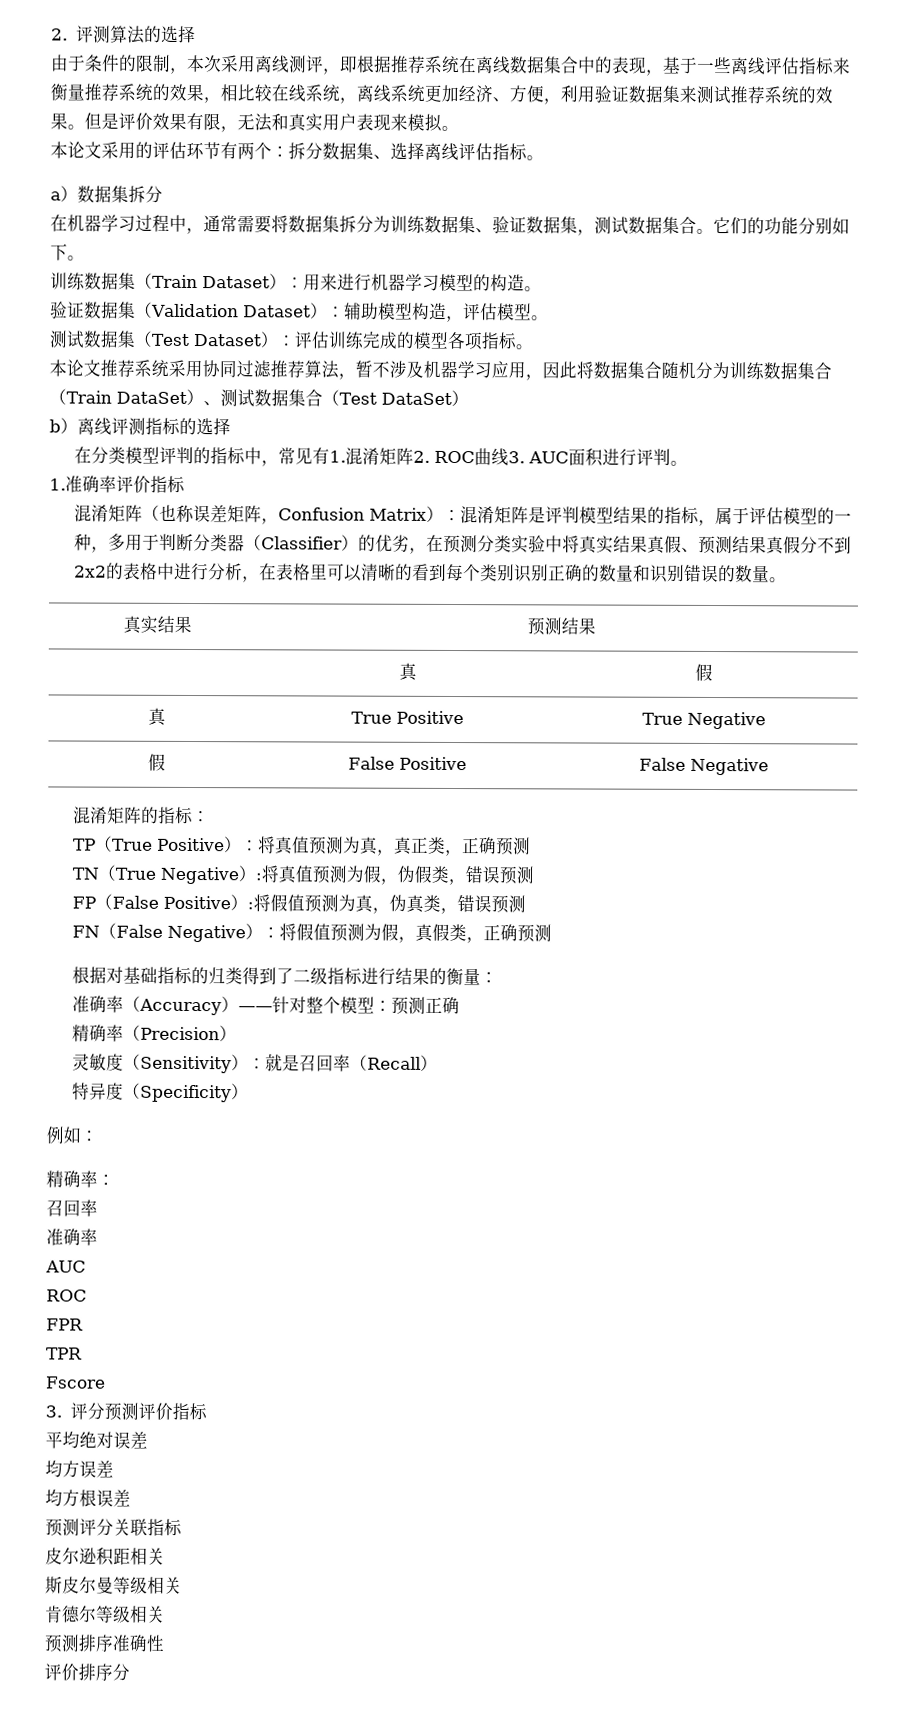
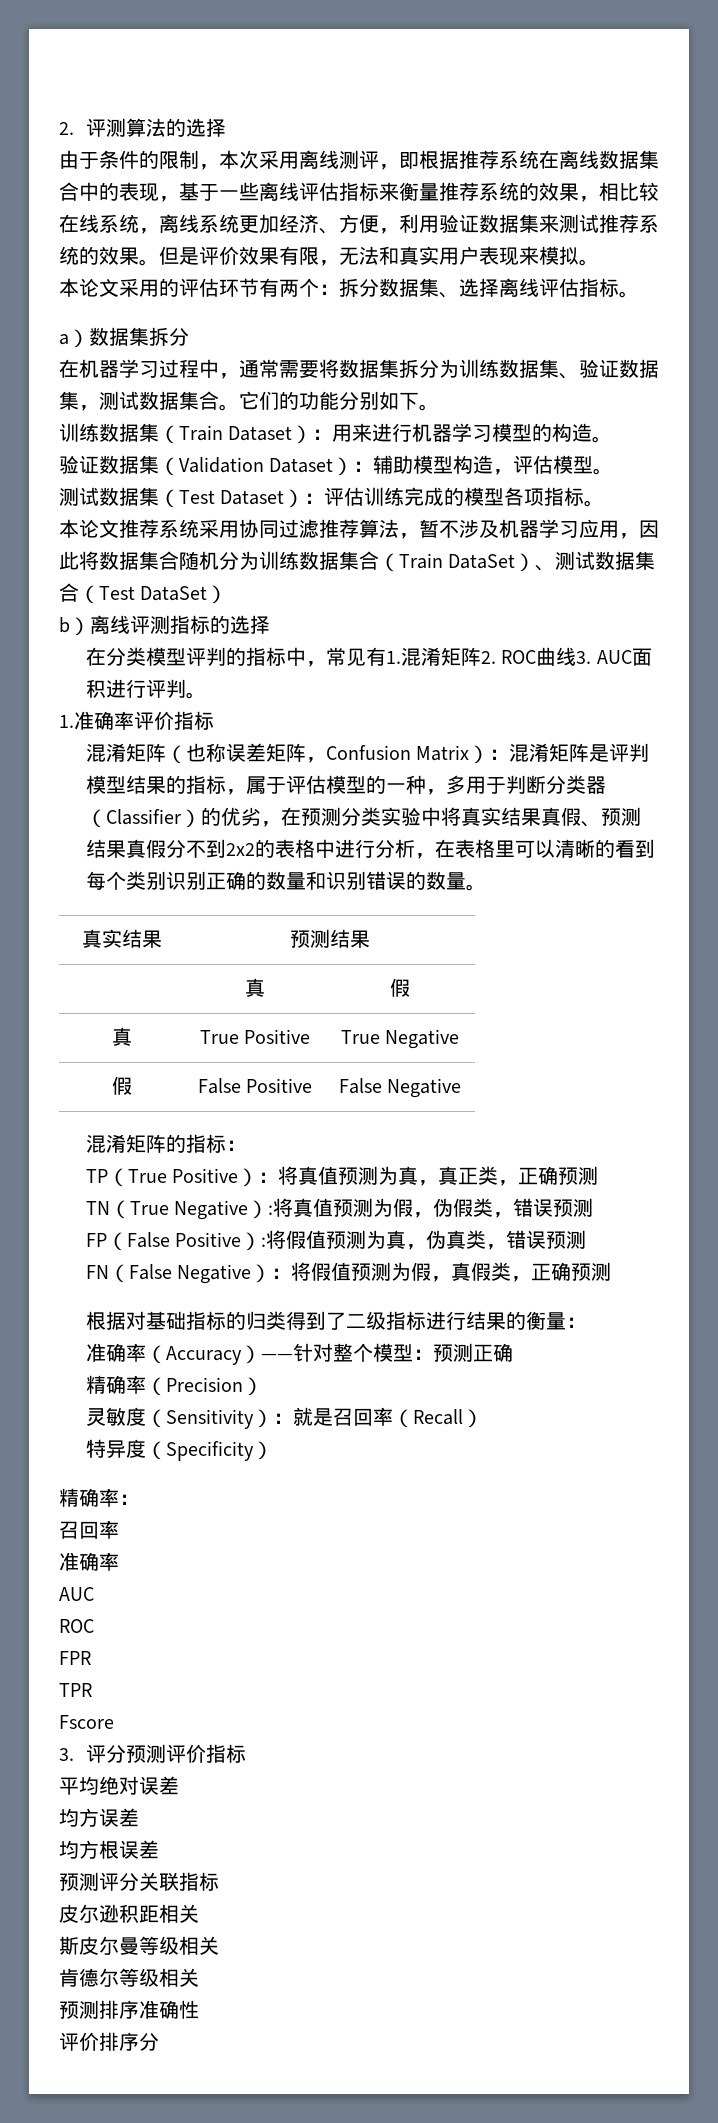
[46,1126,98,1144] // 例如： -> (273, 1450) none

